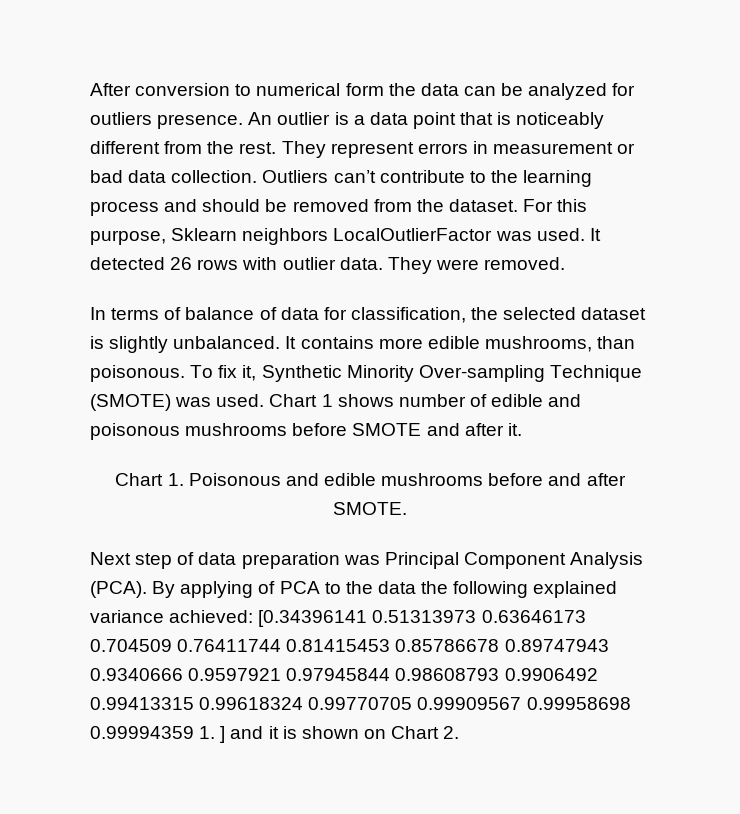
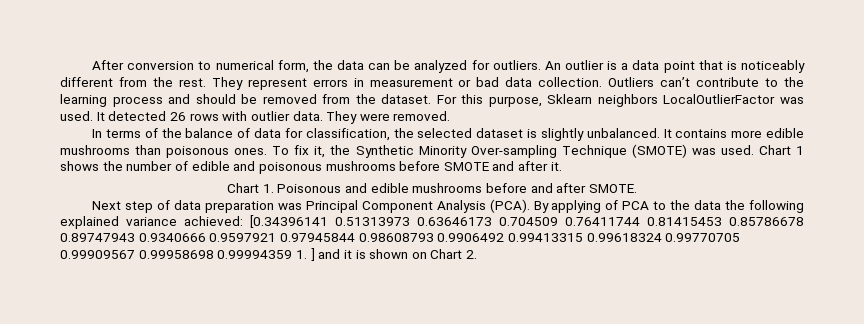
[345,83,384,96] form -> [277,60,309,73] form,
[90,112,244,129] outliers presence. -> [492,60,541,70] outliers.
(182, 313) none -> [161,128,182,138] the
[484,336,636,352] [90,365,185,382] mushrooms, than poisonous. -> [60,145,268,158] mushrooms than poisonous ones.
(257, 373) none -> [330,145,351,155] the
(394, 400) none -> [102,161,123,171] the

